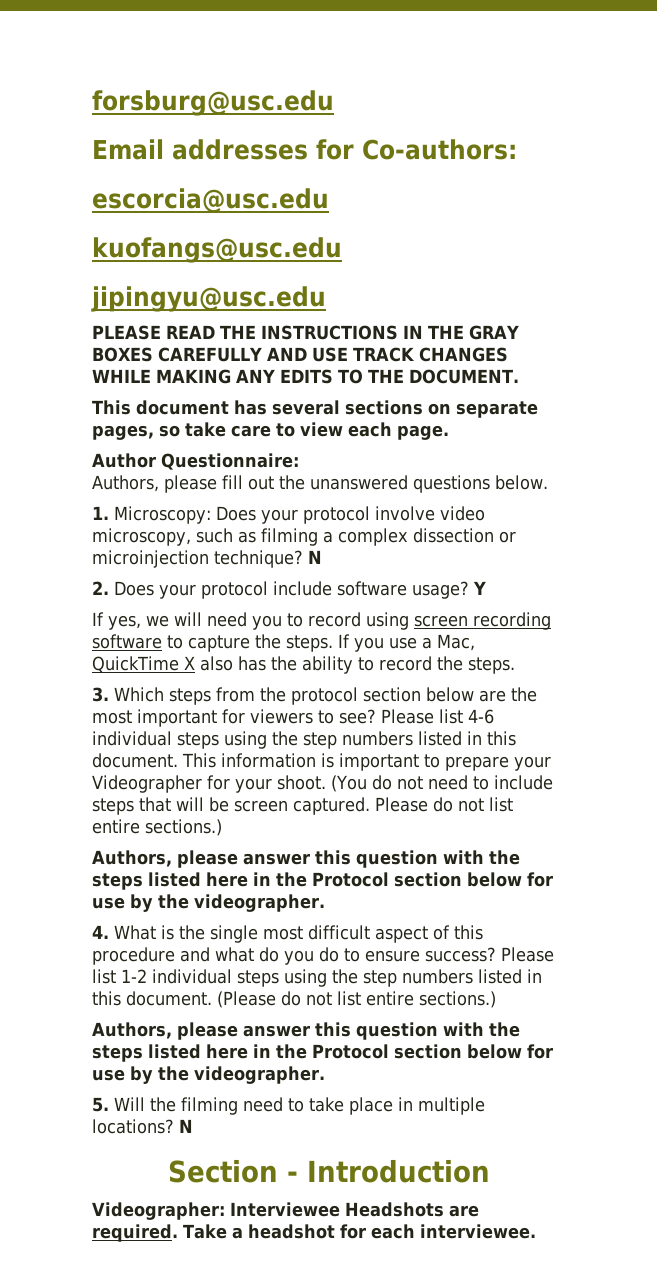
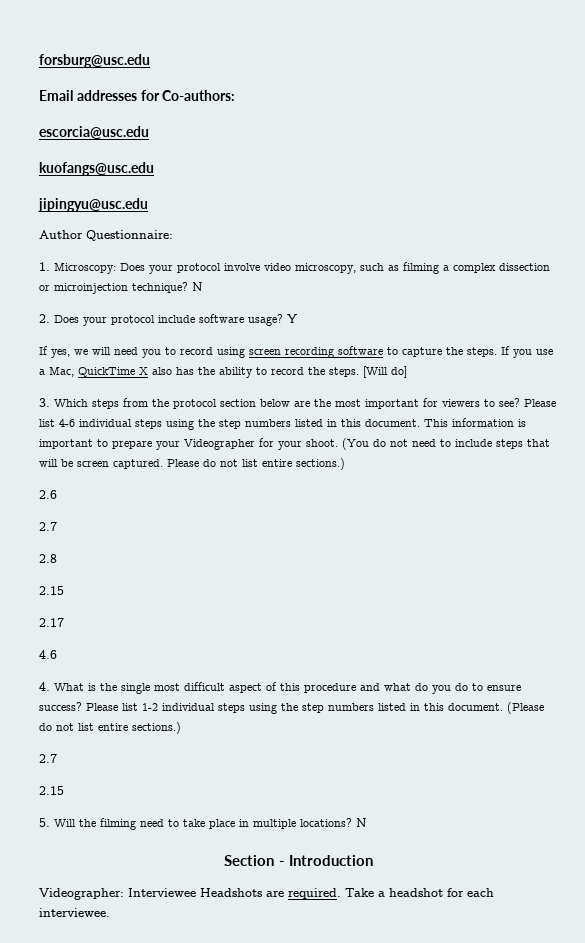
[92,325,519,340] [92,347,508,362] [92,369,519,384] [92,400,538,418] [92,422,449,440] [92,453,299,470] [92,475,548,493] PLEASE READ THE INSTRUCTIONS IN THE GRAY BOXES CAREFULLY AND USE TRACK CHANGES WHILE MAKING ANY EDITS TO THE DOCUMENT. // This document has several sections on separate pages, so take care to view each page. // Author Questionnaire: // Authors, please fill out the unanswered questions below. -> [39,230,173,241] Author Questionnaire:
(515, 665) none -> [363,366,407,378] [Will do]
[92,850,520,868] [92,872,553,890] [92,894,325,912] Authors, please answer this question with the steps listed here in the Protocol section below for use by the videographer. -> [39,490,57,499] [39,522,57,531] [39,554,57,563] [39,586,64,595] [39,618,64,627] [39,650,57,659] 2.6 // 2.7 // 2.8 // 2.15 // 2.17 // 4.6
[92,1022,520,1040] [92,1044,553,1062] [92,1066,325,1084] Authors, please answer this question with the steps listed here in the Protocol section below for use by the videographer. -> [39,754,57,763] [39,786,64,795] 2.7 // 2.15

